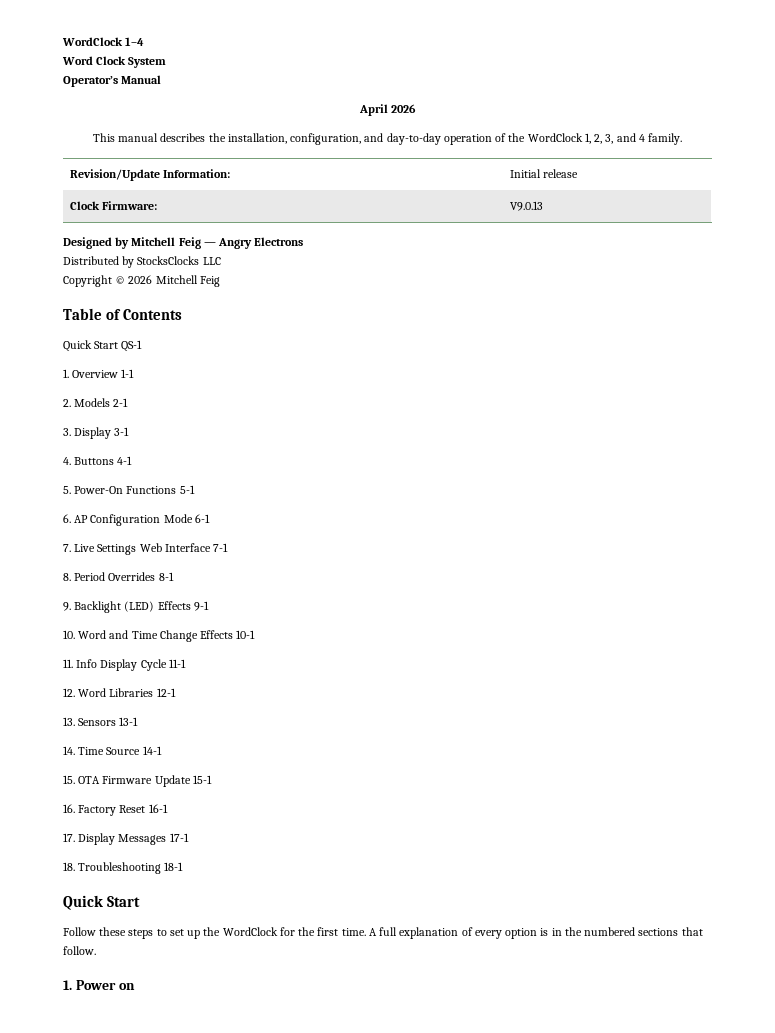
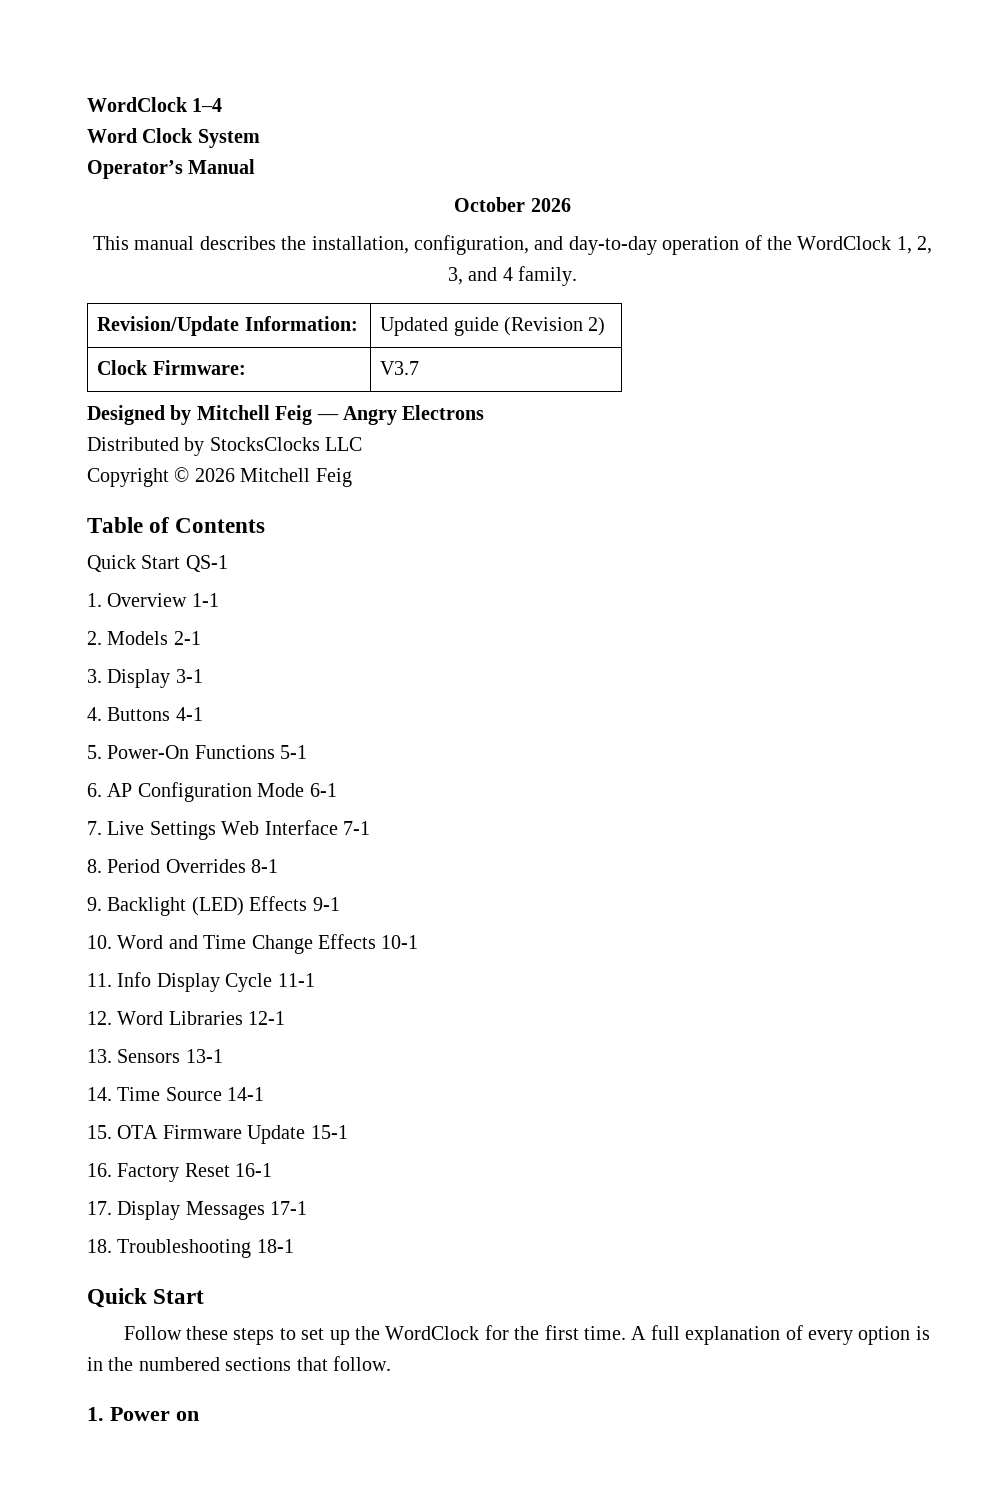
[358,104,388,116] April -> [454,197,526,212] October
[509,169,579,178] Initial release -> [380,317,606,336] Updated guide (Revision 2)
[509,201,543,211] V9.0.13 -> [380,361,420,375] V3.7

